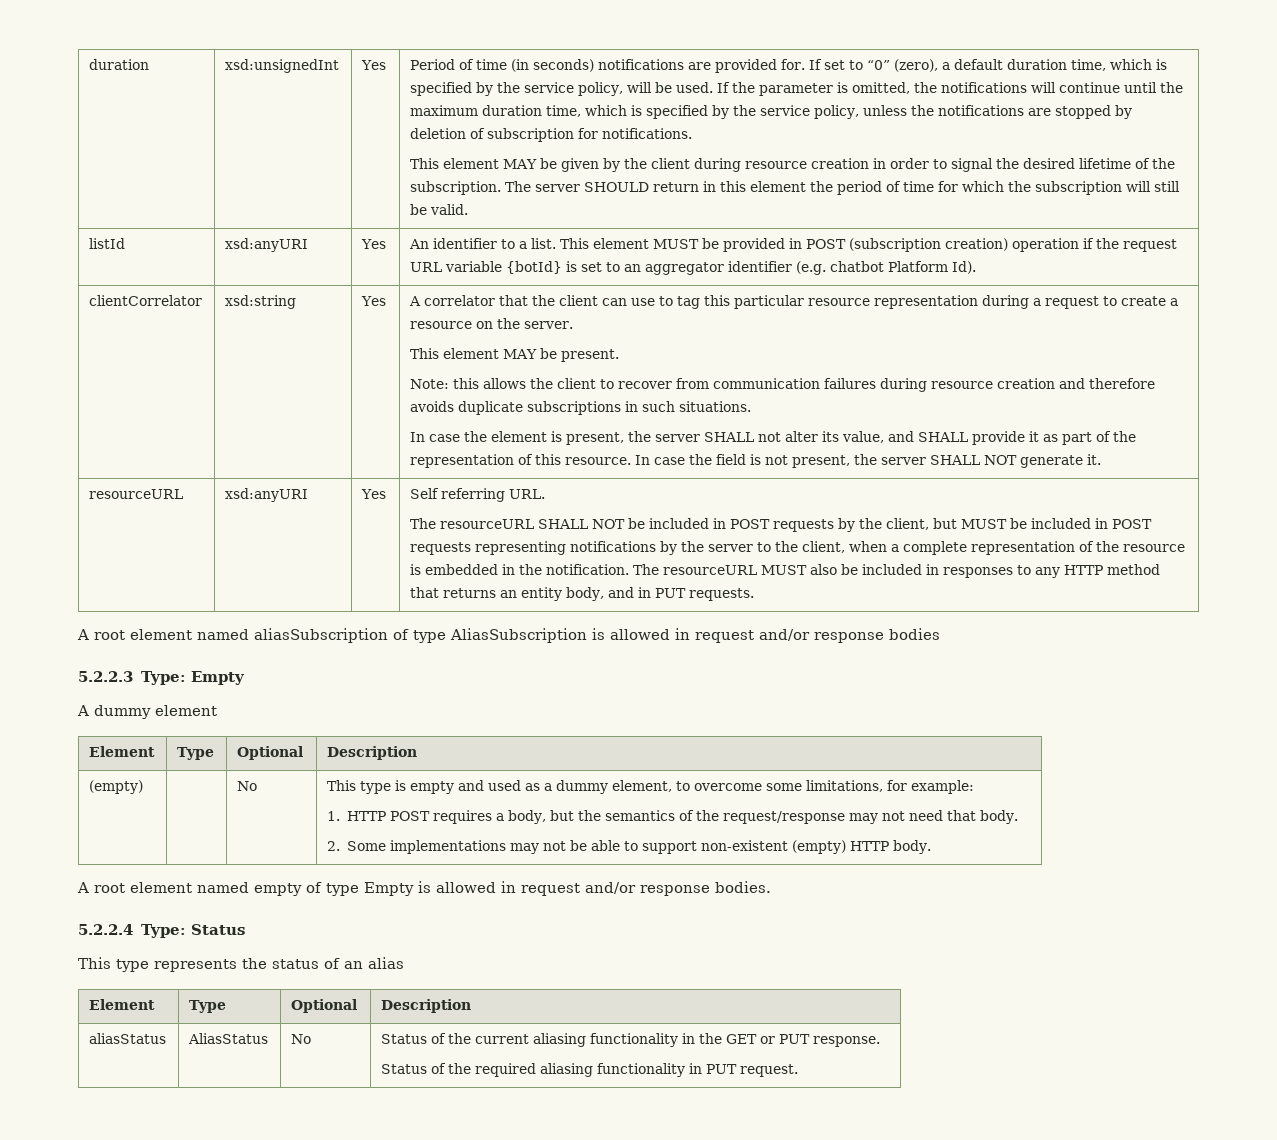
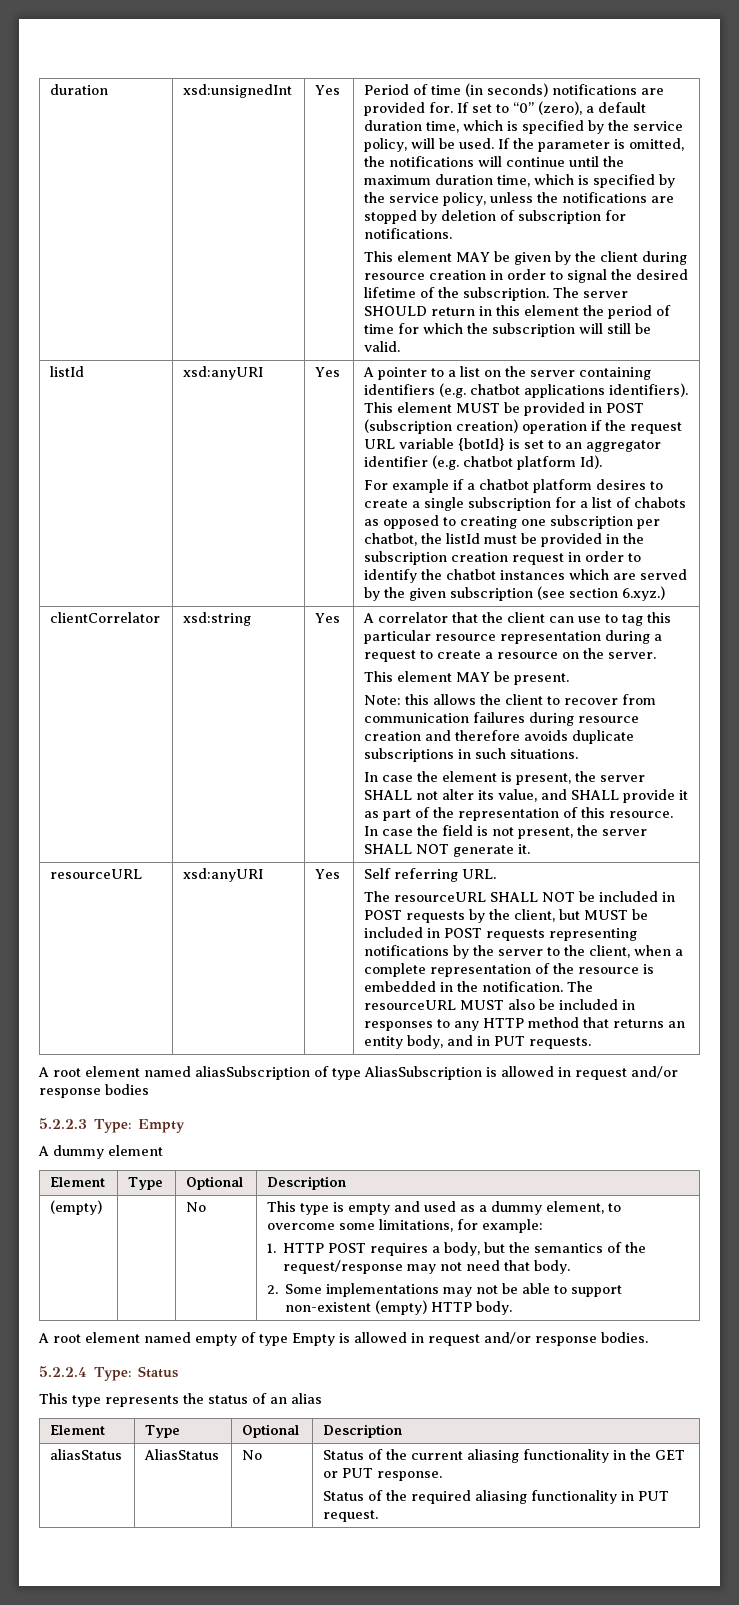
[409,238,557,249] An identifier to a list. -> [363,366,652,380] [364,383,689,398] A pointer to a list on the server containing identifiers (e.g. chatbot applications identifiers).
[888,261,949,272] Platform -> [517,456,577,470] platform
(977, 267) none -> [364,479,664,493] [364,497,687,511] [364,515,661,529] [364,533,645,547] [364,551,642,565] [364,569,688,583] [364,586,666,601] // For example if a chatbot platform desires to create a single subscription for a list of chabots as opposed to creating one subscription per chatbot, the listId must be provided in the subscription creation request in order to identify the chatbot instances which are served by the given subscription (see section 6.xyz.)

